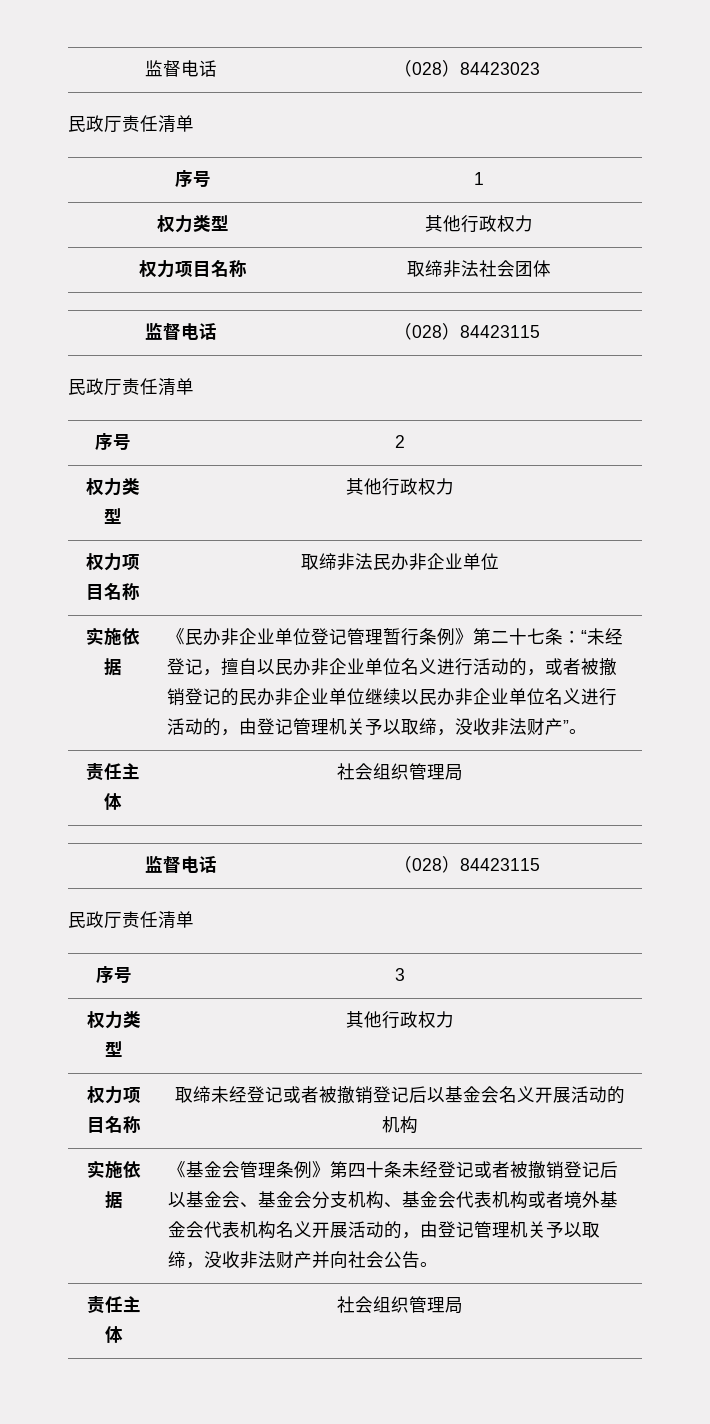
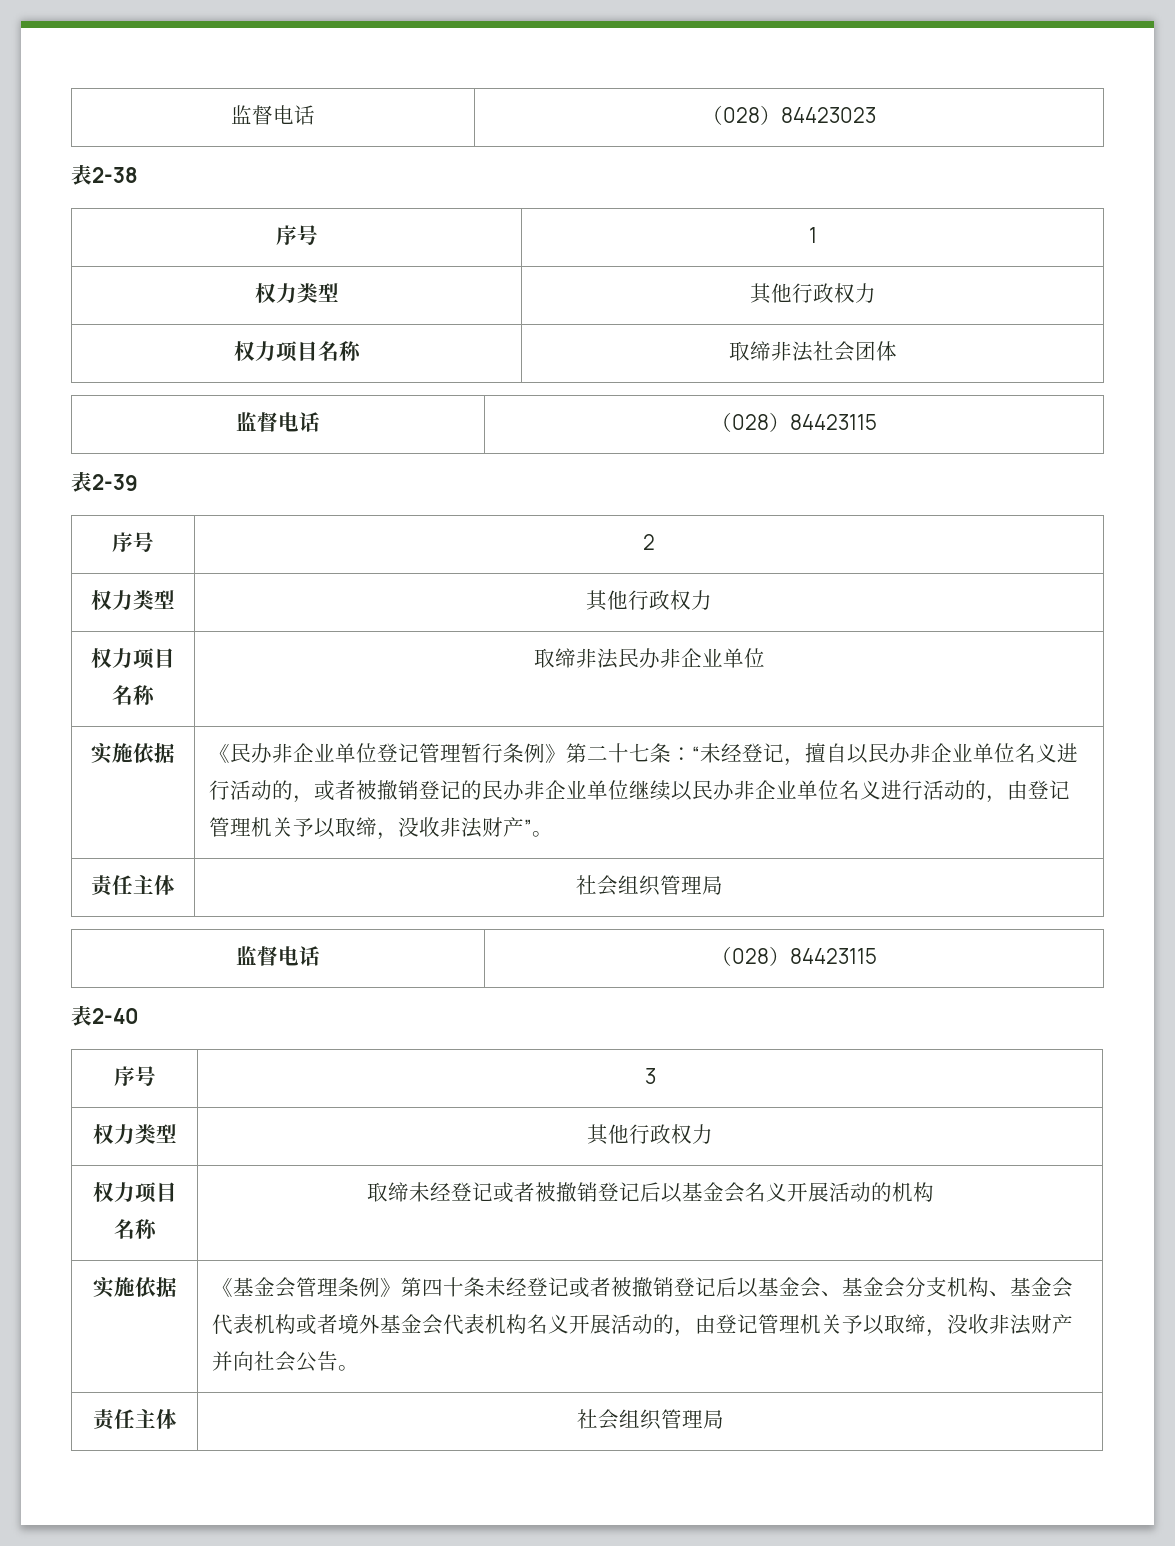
[68,115,194,133] 民政厅责任清单 -> [71,164,138,185] 表2-38
[68,378,194,396] 民政厅责任清单 -> [71,471,138,492] 表2-39
[68,911,194,929] 民政厅责任清单 -> [71,1005,138,1026] 表2-40

